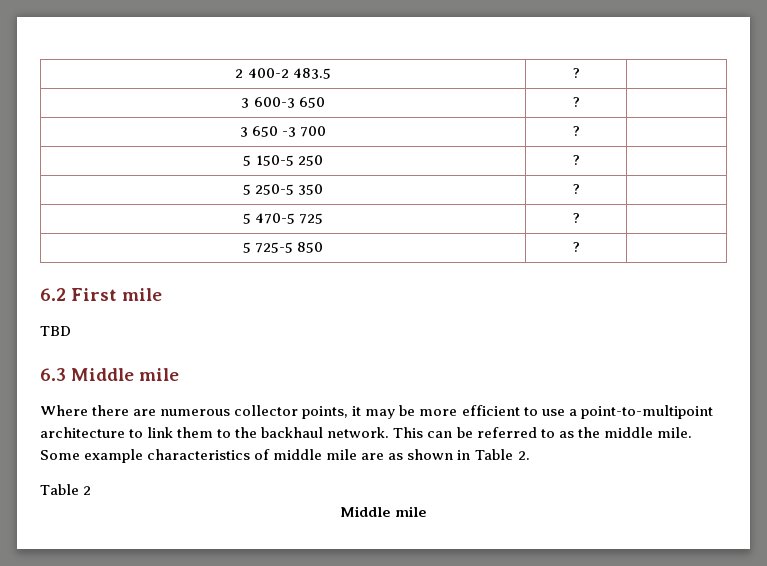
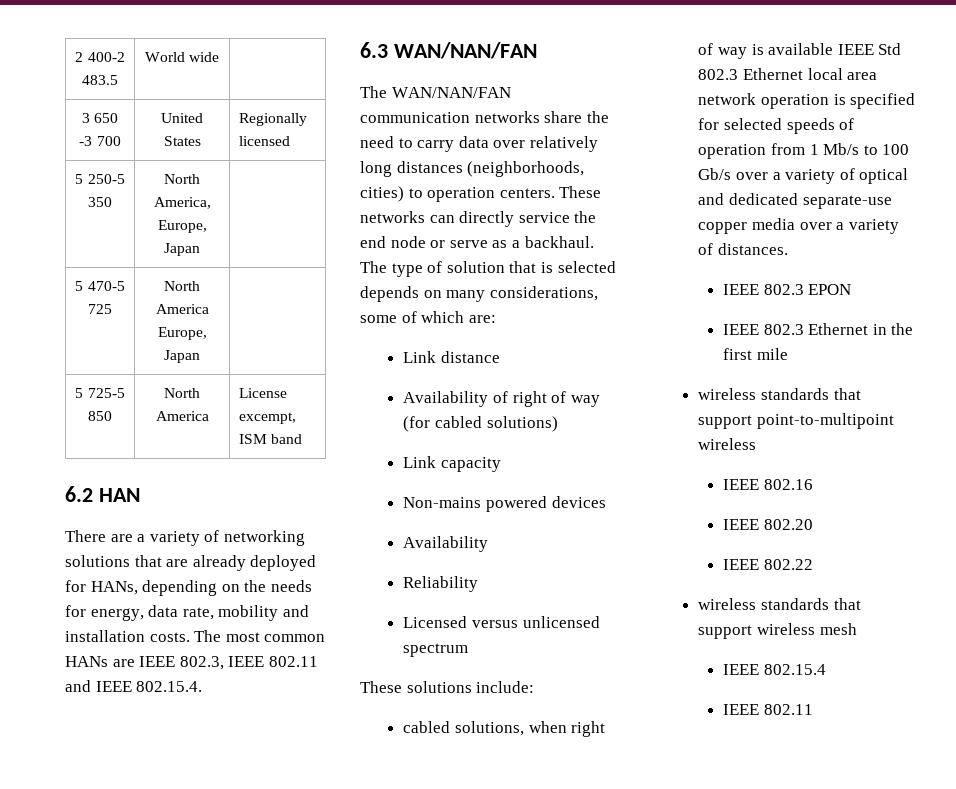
[572,68,580,78] [241,97,325,108] [572,97,580,107] ? | // 3 600-3 650 | ? -> [144,52,220,62] World wide
[572,126,580,136] [243,155,323,166] [572,155,580,165] ? | // 5 150-5 250 | ? | -> [161,113,203,123] [163,136,201,146] [239,113,308,126] [239,136,291,146] United States | Regionally licensed
[572,184,580,194] ? -> [164,174,200,184] [153,197,211,209] [157,220,207,233] [164,243,200,256] North America, Europe, Japan
[572,213,580,223] ? -> [164,281,200,291] [155,304,209,314] [157,327,207,340] [164,350,200,363] North America Europe, Japan
[572,242,580,252] [40,288,163,301] [40,326,71,336] [40,368,180,381] [40,405,713,419] [40,427,692,438] [40,449,530,463] [40,484,92,495] [339,506,428,517] ? | // 6.2 First mile // TBD // 6.3 Middle mile // Where there are numerous collector points, it may be more efficient to use a point-to-multipoint architecture to link them to the backhaul network. This can be referred to as the middle mile. Some example characteristics of middle mile are as shown in Table 2. // Table 2 // Middle mile -> [164,388,200,398] [155,411,209,421] [239,388,288,398] [239,412,297,424] [239,434,303,444] [65,486,140,502] [65,530,305,546] [65,555,317,571] [65,580,312,596] [65,605,309,621] [65,630,326,642] [65,656,318,670] [65,680,203,692] [360,42,537,59] [360,86,511,98] [360,111,609,123] [360,136,598,152] [360,161,585,177] [360,186,602,202] [360,211,597,227] [360,236,594,248] [360,261,616,277] [360,286,598,302] [360,311,496,323] [403,351,500,363] [403,391,600,407] [403,416,558,432] [403,456,501,472] [403,496,606,512] [403,536,489,552] [403,576,479,592] [403,616,600,628] [403,643,469,657] [360,681,535,693] [403,721,606,737] [698,43,902,59] [698,68,878,80] [698,93,916,109] [698,118,855,134] [698,143,910,159] [698,168,909,184] [698,193,892,209] [698,218,899,234] [698,243,788,255] [722,284,852,295] [722,323,914,335] [722,348,788,360] [698,388,861,400] [698,413,894,429] [698,438,757,450] [722,479,813,490] [722,519,813,530] [722,559,813,570] [698,598,861,610] [698,623,857,639] [722,664,826,675] [722,704,813,715] North America | License excempt, ISM band // 6.2 HAN // There are a variety of networking solutions that are already deployed for HANs, depending on the needs for energy, data rate, mobility and installation costs. The most common HANs are IEEE 802.3, IEEE 802.11 and IEEE 802.15.4. // 6.3 WAN/NAN/FAN // The WAN/NAN/FAN communication networks share the need to carry data over relatively long distances (neighborhoods, cities) to operation centers. These networks can directly service the end node or serve as a backhaul. The type of solution that is selected depends on many considerations, some of which are: // Link distance // Availability of right of way (for cabled solutions) // Link capacity // Non-mains powered devices // Availability // Reliability // Licensed versus unlicensed spectrum // These solutions include: // cabled solutions, when right of way is available IEEE Std 802.3 Ethernet local area network operation is specified for selected speeds of operation from 1 Mb/s to 100 Gb/s over a variety of optical and dedicated separate-use copper media over a variety of distances. // IEEE 802.3 EPON // IEEE 802.3 Ethernet in the first mile // wireless standards that support point-to-multipoint wireless // IEEE 802.16 // IEEE 802.20 // IEEE 802.22 // wireless standards that support wireless mesh // IEEE 802.15.4 // IEEE 802.11

